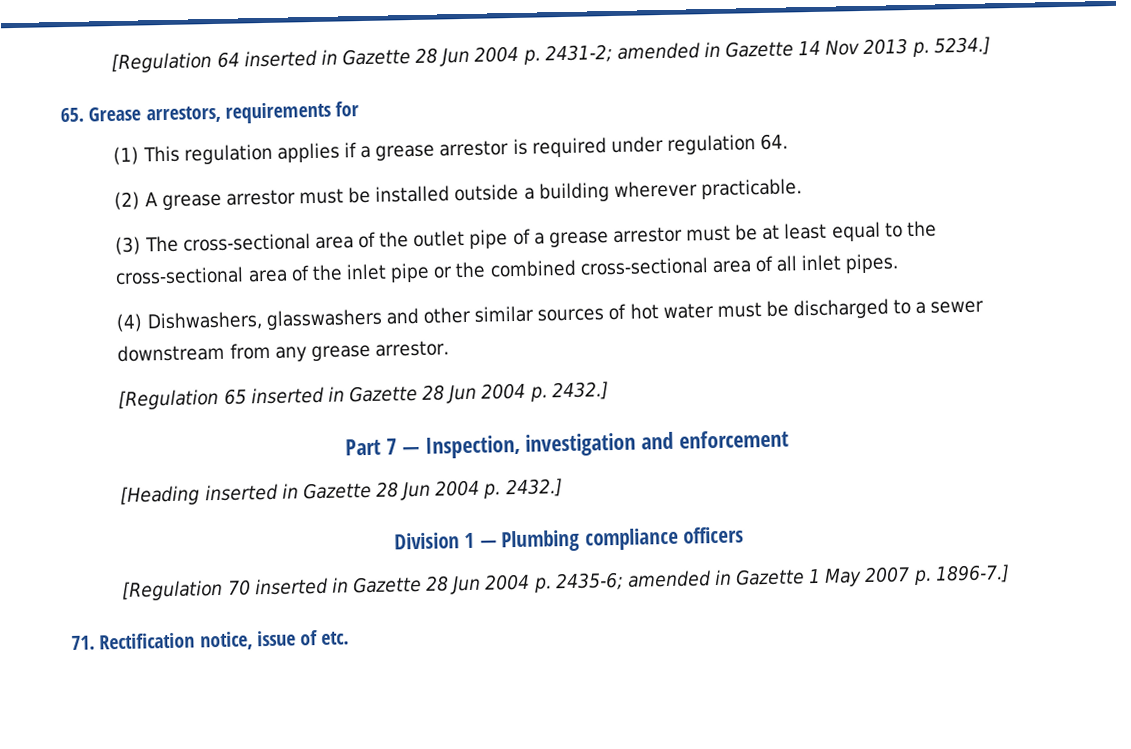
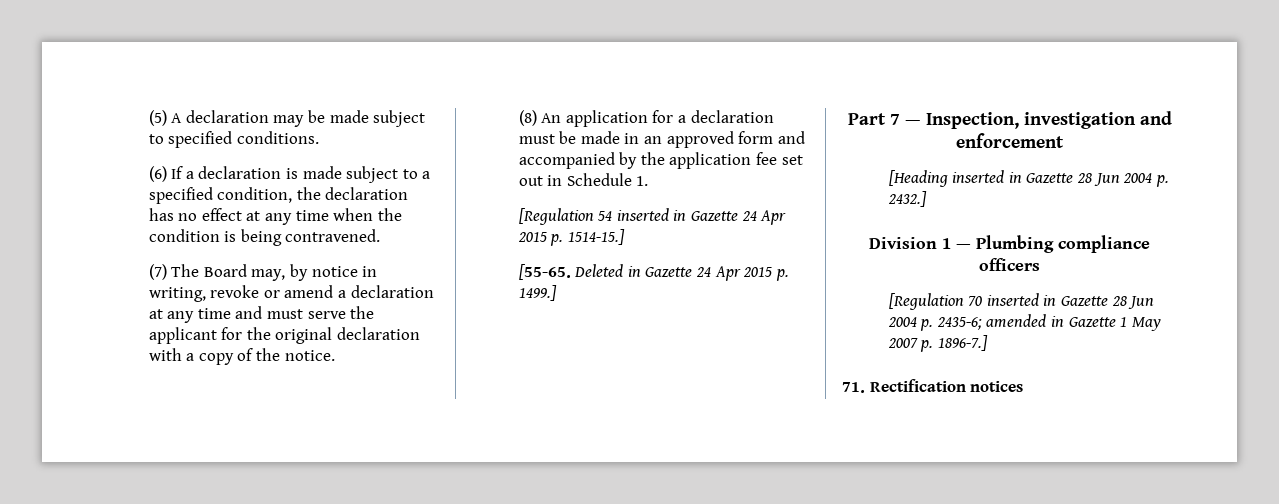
[111,36,991,74] [60,101,360,124] [113,133,789,166] [114,178,802,211] [115,220,937,256] [115,253,900,286] [116,298,985,332] [117,340,449,362] [118,381,609,410] [Regulation 64 inserted in Gazette 28 Jun 2004 p. 2431-2; amended in Gazette 14 Nov 2013 p. 5234.] // 65. Grease arrestors, requirements for // (1) This regulation applies if a grease arrestor is required under regulation 64. // (2) A grease arrestor must be installed outside a building wherever practicable. // (3) The cross-sectional area of the outlet pipe of a grease arrestor must be at least equal to the cross-sectional area of the inlet pipe or the combined cross-sectional area of all inlet pipes. // (4) Dishwashers, glasswashers and other similar sources of hot water must be discharged to a sewer downstream from any grease arrestor. // [Regulation 65 inserted in Gazette 28 Jun 2004 p. 2432.] -> [148,110,426,127] [148,131,319,148] [148,166,431,183] [148,187,409,204] [148,208,402,225] [148,229,381,246] [148,264,378,281] [148,285,434,302] [148,306,375,323] [148,327,420,344] [148,348,335,365] [518,110,774,127] [518,131,805,148] [518,152,803,169] [518,173,649,186] [518,208,787,225] [517,229,625,246] [518,264,789,281] [518,285,557,301] (5) A declaration may be made subject to specified conditions. // (6) If a declaration is made subject to a specified condition, the declaration has no effect at any time when the condition is being contravened. // (7) The Board may, by notice in writing, revoke or amend a declaration at any time and must serve the applicant for the original declaration with a copy of the notice. // (8) An application for a declaration must be made in an approved form and accompanied by the application fee set out in Schedule 1. // [Regulation 54 inserted in Gazette 24 Apr 2015 p. 1514-15.] // [55-65. Deleted in Gazette 24 Apr 2015 p. 1499.]
[199,630,350,651] notice, issue of etc. -> [970,381,1024,392] notices

